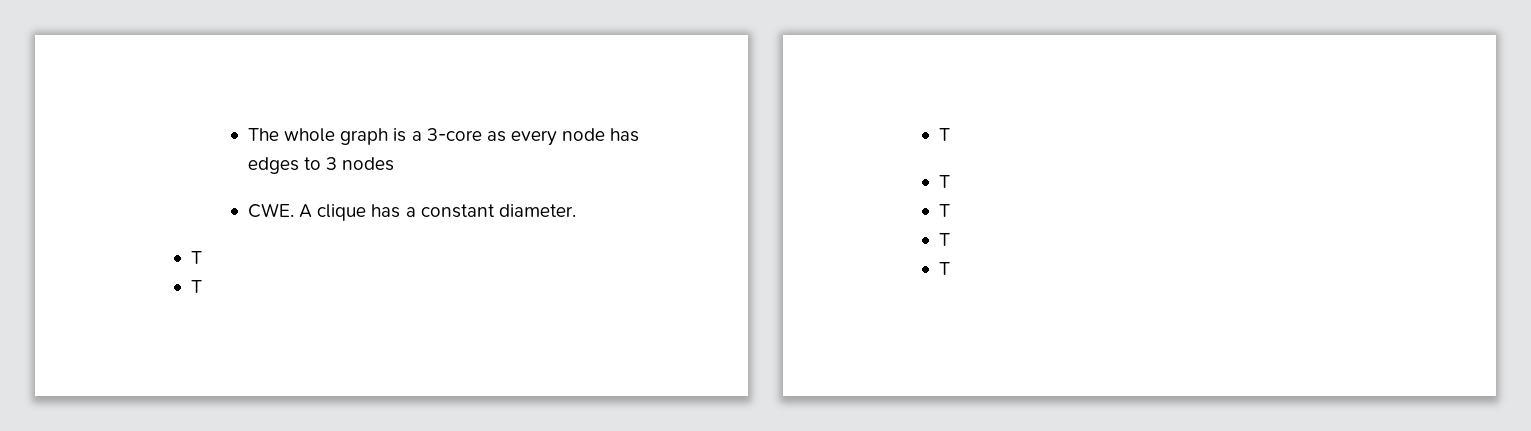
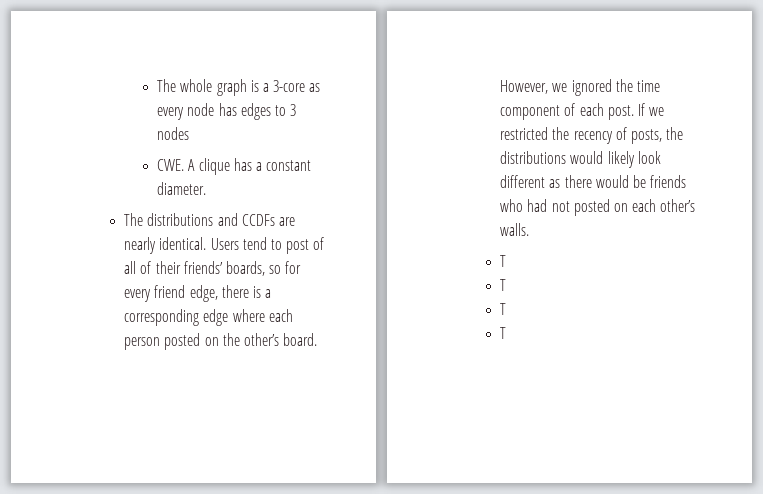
[191,251,203,264] [191,280,203,293] [939,128,951,141] [939,175,951,188] [939,204,951,217] [939,233,951,246] [939,262,951,275] T // T // T // T // T // T // T -> [124,213,296,226] [124,237,325,254] [124,261,302,276] [124,285,272,302] [124,309,293,326] [124,333,318,350] [500,79,661,96] [500,103,665,120] [500,127,684,144] [500,151,661,168] [500,175,687,188] [500,199,696,216] [500,223,530,236] [500,255,507,267] [500,279,507,291] [500,303,507,315] [500,327,507,339] The distributions and CCDFs are nearly identical. Users tend to post of all of their friends’ boards, so for every friend edge, there is a corresponding edge where each person posted on the other’s board. However, we ignored the time component of each post. If we restricted the recency of posts, the distributions would likely look different as there would be friends who had not posted on each other’s walls. // T // T // T // T

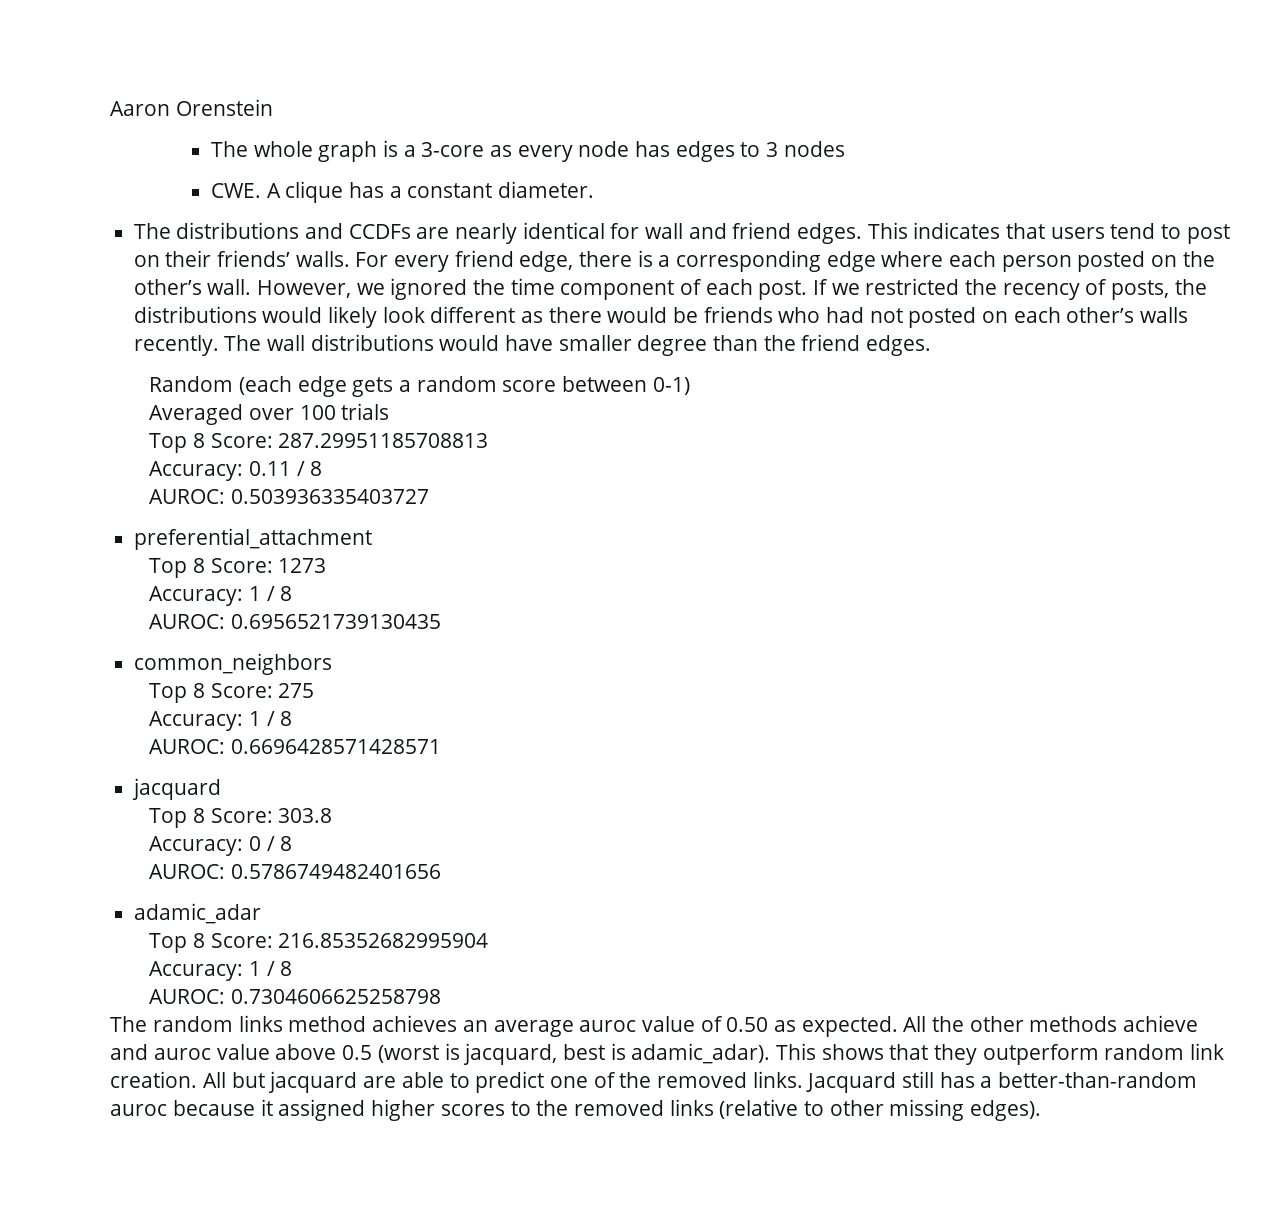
(157, 85) none -> [110,99,274,116] Aaron Orenstein //
[159,237,325,254] [124,261,302,276] identical. Users tend to post of all of their friends’ boards, so for -> [522,222,1230,244] [133,250,389,267] identical for wall and friend edges. This indicates that users tend to post on their friends’ walls. For
[283,333,318,346] board. -> [207,279,252,295] wall.
[500,223,530,236] [500,255,507,267] [500,279,507,291] [500,303,507,315] [500,327,507,339] walls. // T // T // T // T -> [1139,307,1188,323] [133,334,931,356] [149,376,690,397] [149,403,390,425] [149,433,489,453] [149,461,323,481] [149,489,429,504] [133,528,372,550] [149,558,327,578] [149,586,293,606] [149,614,441,629] [133,653,332,675] [149,683,315,703] [149,711,293,731] [149,739,441,754] [131,778,221,800] [149,808,333,828] [149,836,293,856] [149,864,441,879] [133,903,261,924] [149,933,489,953] [149,961,293,981] [149,989,441,1004] [110,1015,1198,1037] [110,1043,1224,1065] [110,1071,1197,1093] [110,1099,1041,1121] walls recently. The wall distributions would have smaller degree than the friend edges. // Random (each edge gets a random score between 0-1) // Averaged over 100 trials // Top 8 Score: 287.29951185708813 // Accuracy: 0.11 / 8 // AUROC: 0.503936335403727 // preferential_attachment // Top 8 Score: 1273 // Accuracy: 1 / 8 // AUROC: 0.6956521739130435 // common_neighbors // Top 8 Score: 275 // Accuracy: 1 / 8 // AUROC: 0.6696428571428571 // jacquard // Top 8 Score: 303.8 // Accuracy: 0 / 8 // AUROC: 0.5786749482401656 // adamic_adar // Top 8 Score: 216.85352682995904 // Accuracy: 1 / 8 // AUROC: 0.7304606625258798 // The random links method achieves an average auroc value of 0.50 as expected. All the other methods achieve and auroc value above 0.5 (worst is jacquard, best is adamic_adar). This shows that they outperform random link creation. All but jacquard are able to predict one of the removed links. Jacquard still has a better-than-random auroc because it assigned higher scores to the removed links (relative to other missing edges).

